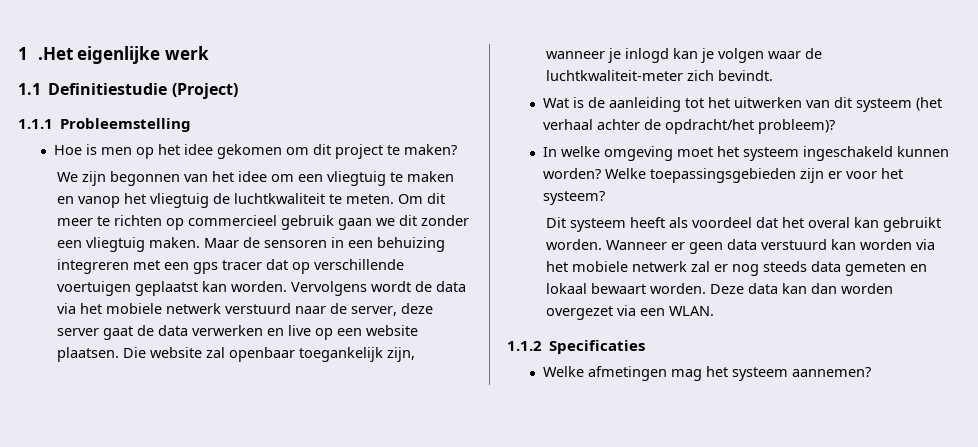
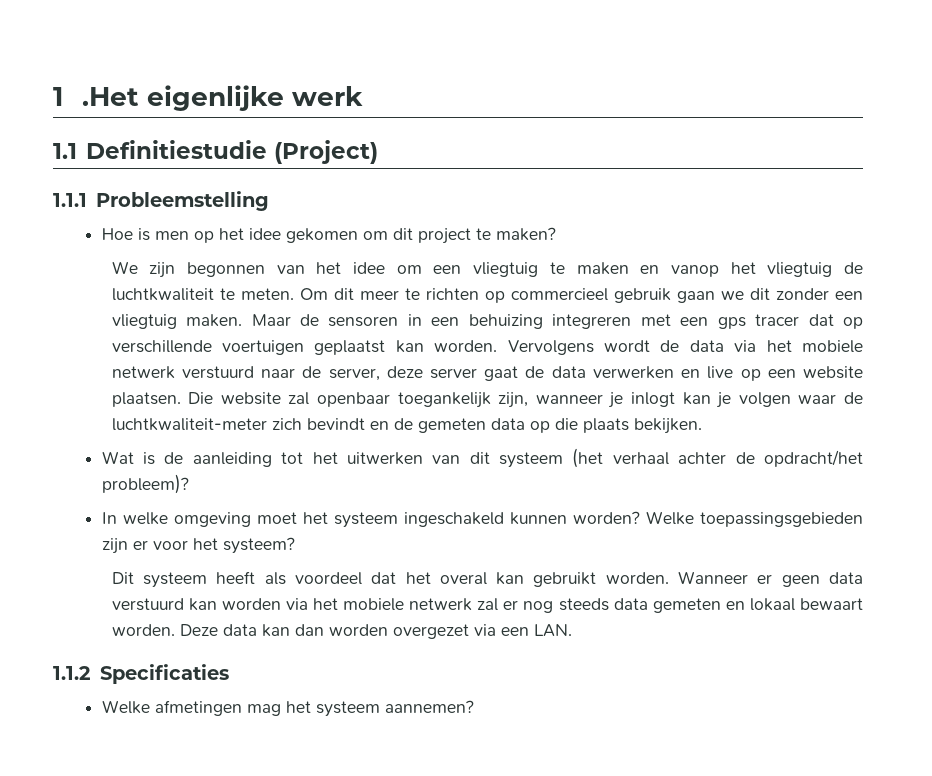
[625,48,670,63] inlogd -> [631,392,676,407] inlogt
[718,70,774,81] bevindt. -> [306,418,702,434] bevindt en de gemeten data op die plaats bekijken.
[669,306,715,316] WLAN. -> [533,624,572,637] LAN.

